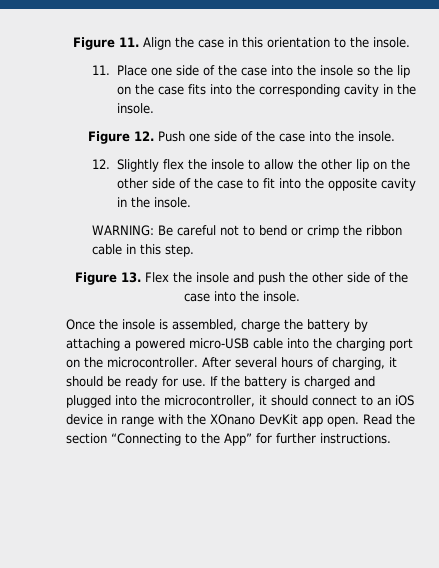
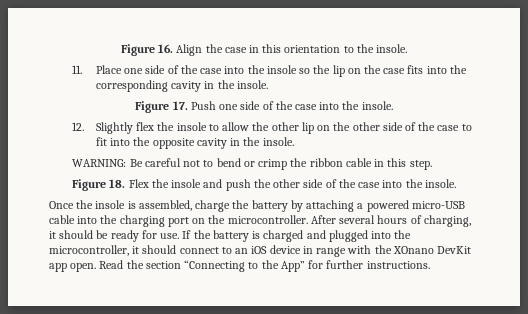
[73,37,139,50] Figure 11. -> [120,44,174,56] Figure 16.
[134,131,154,141] 12. -> [172,101,188,110] 17.
[121,272,141,283] 13. -> [109,179,126,188] 18.

